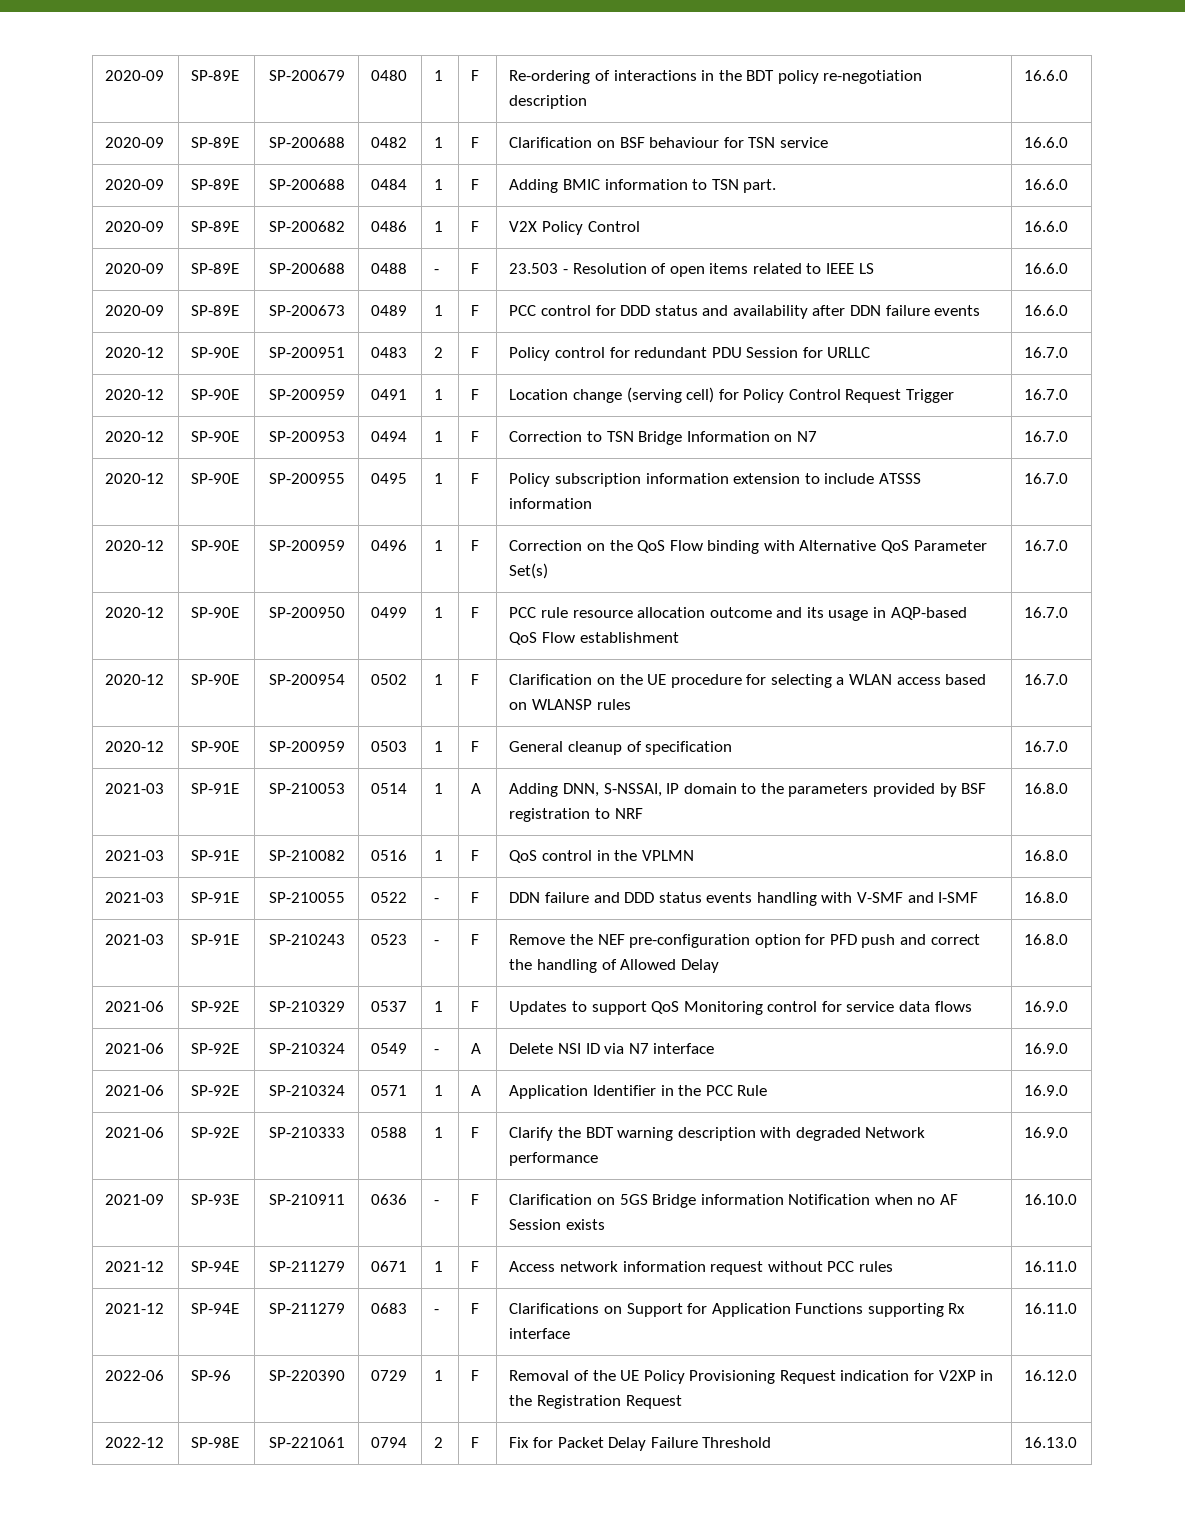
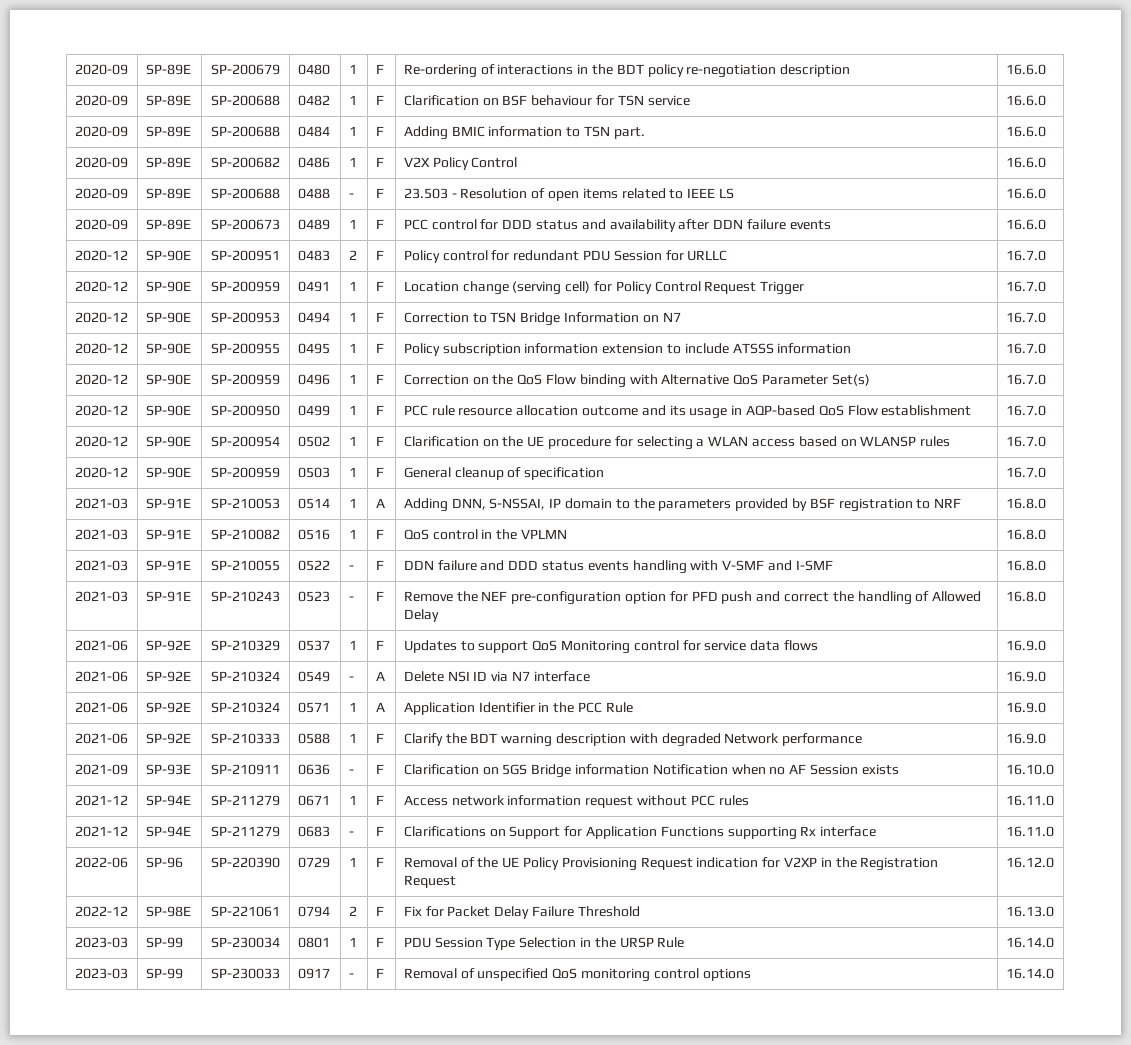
(1078, 1442) none -> [74,937,128,948] [145,937,183,948] [211,937,280,948] [297,937,330,948] [348,937,357,947] [375,937,384,947] [403,937,685,950] [1005,937,1054,948] [74,968,128,979] [145,968,183,979] [211,968,280,979] [297,968,330,979] [348,973,354,978] [375,968,384,978] [403,968,751,982] [1005,968,1054,979] // 2023-03 | SP-99 | SP-230034 | 0801 | 1 | F | PDU Session Type Selection in the URSP Rule | 16.14.0 // 2023-03 | SP-99 | SP-230033 | 0917 | - | F | Removal of unspecified QoS monitoring control options | 16.14.0

